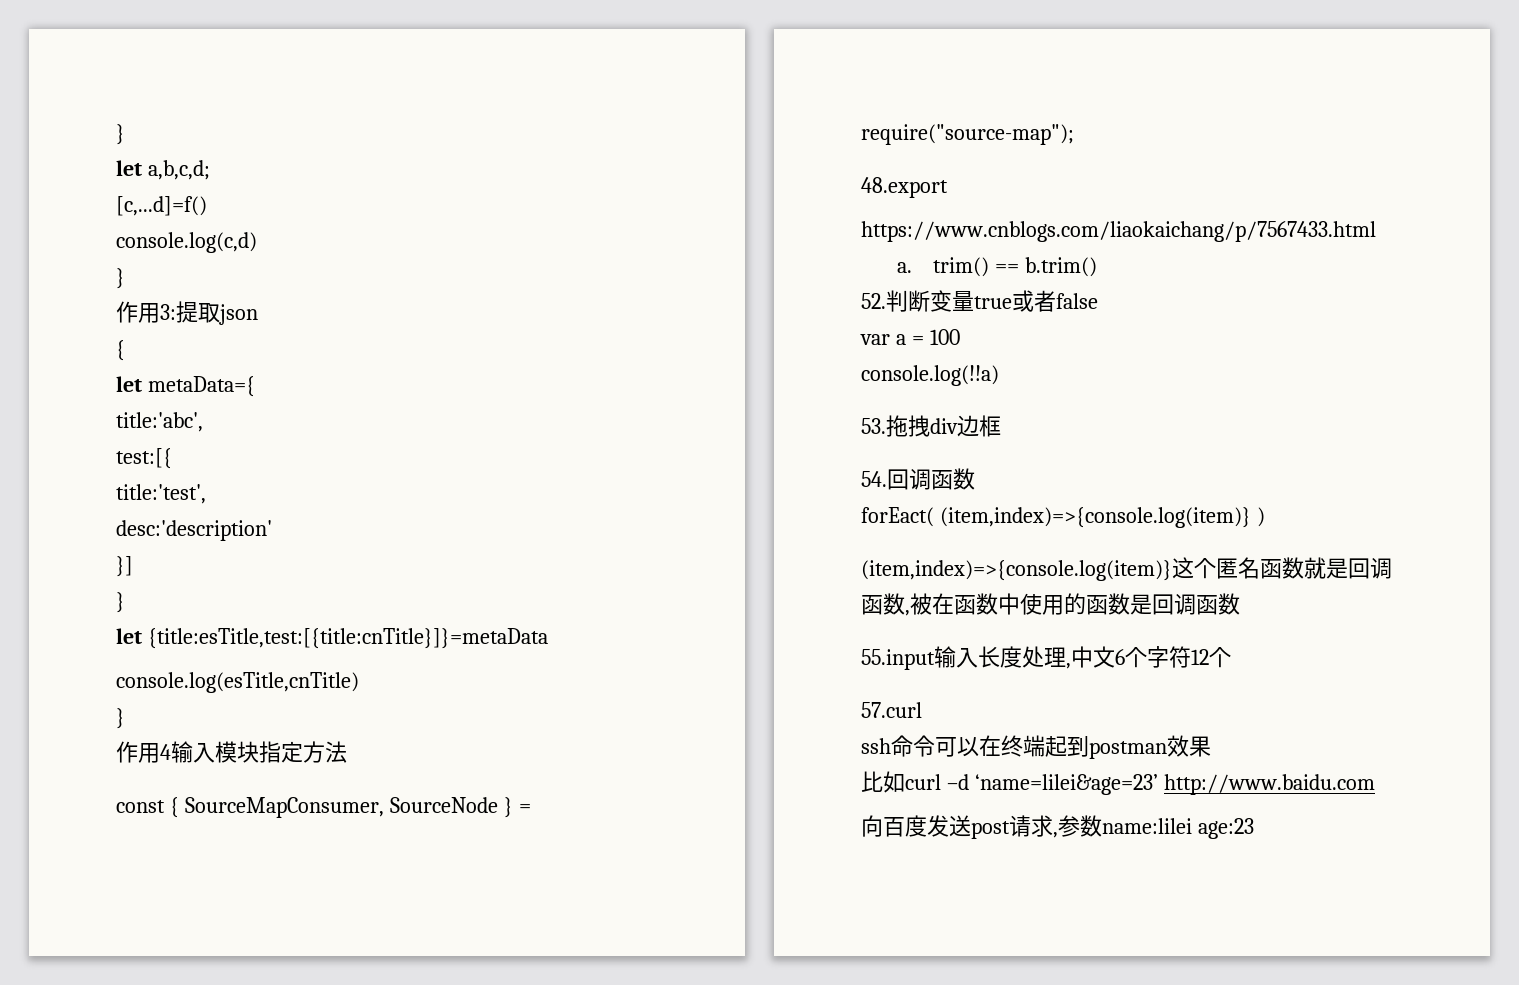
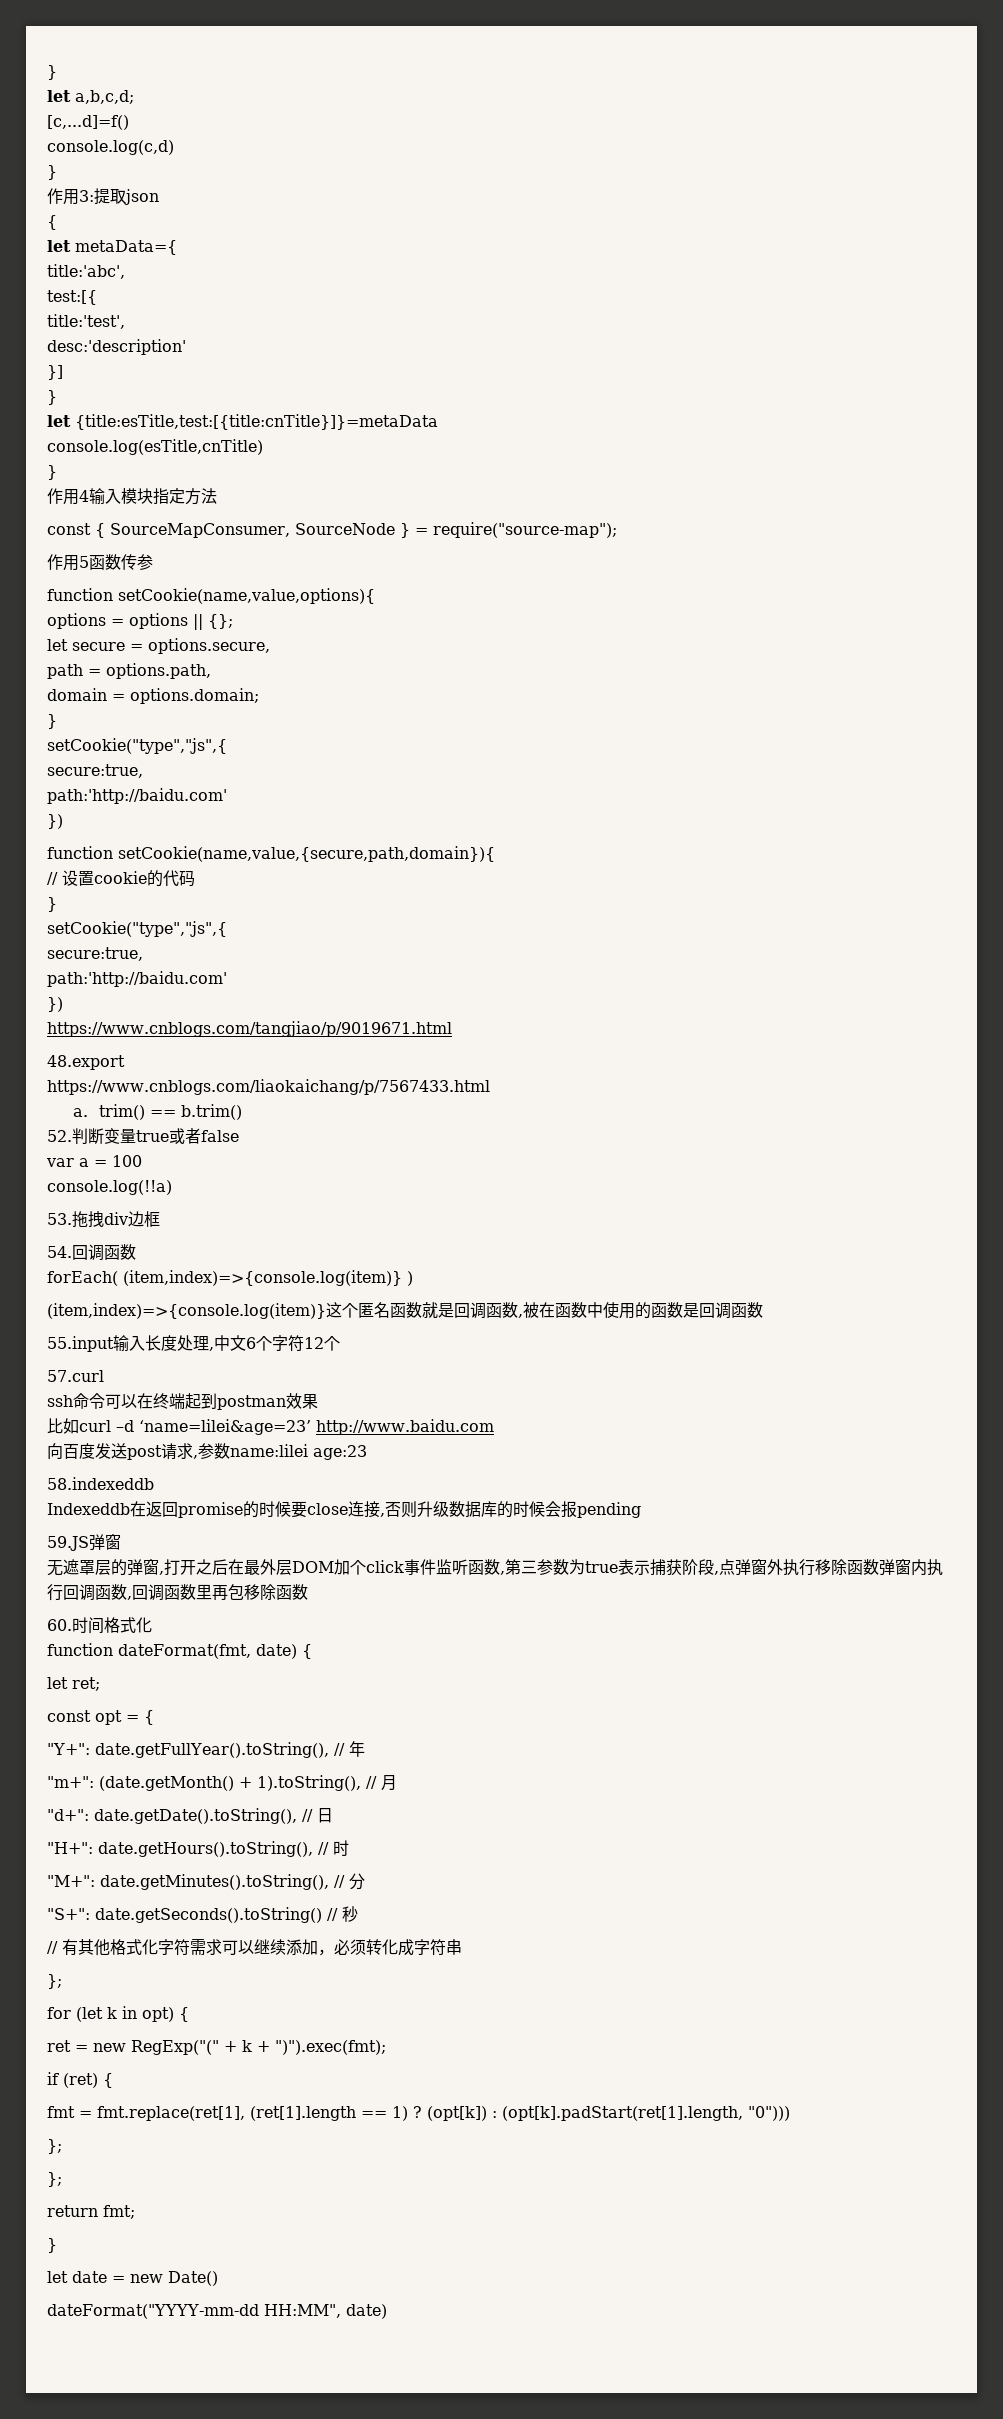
(1074, 134) none -> [47,554,153,571] [47,588,375,604] [47,613,233,630] [47,638,270,654] [47,663,211,679] [47,688,259,704] [47,714,57,729] [47,738,227,754] [47,764,143,778] [47,788,227,804] [47,814,63,829] [47,846,495,862] [47,870,195,887] [47,897,57,912] [47,921,227,937] [47,947,143,961] [47,971,227,987] [47,997,63,1012] [47,1021,452,1037] // 作用5函数传参 // function setCookie(name,value,options){ // options = options || {}; // let secure = options.secure, // path = options.path, // domain = options.domain; // } // setCookie("type","js",{ // secure:true, // path:'http://baidu.com' // }) // function setCookie(name,value,{secure,path,domain}){ // // 设置cookie的代码 // } // setCookie("type","js",{ // secure:true, // path:'http://baidu.com' // }) // https://www.cnblogs.com/tangjiao/p/9019671.html
[861,507,934,527] forEact( -> [47,1271,118,1286] forEach(
(1254, 828) none -> [47,1477,154,1490] [47,1501,641,1518] [47,1534,121,1551] [47,1559,943,1576] [47,1584,308,1601] [47,1617,152,1634] [47,1643,312,1659] [47,1677,100,1691] [47,1710,154,1725] [47,1741,365,1758] [47,1775,397,1791] [47,1808,333,1824] [47,1840,349,1857] [47,1873,365,1890] [47,1906,358,1923] [47,1939,462,1956] [47,1974,62,1989] [47,2006,189,2022] [47,2040,386,2055] [47,2072,113,2088] [47,2106,790,2121] [47,2139,62,2154] [47,2172,62,2187] [47,2205,135,2219] [47,2238,57,2253] [47,2271,218,2286] [47,2304,387,2319] // 58.indexeddb // Indexeddb在返回promise的时候要close连接,否则升级数据库的时候会报pending // 59.JS弹窗 // 无遮罩层的弹窗,打开之后在最外层DOM加个click事件监听函数,第三参数为true表示捕获阶段,点弹窗外执行移除函数弹窗内执行回调函数,回调函数里再包移除函数 // 60.时间格式化 // function dateFormat(fmt, date) { // let ret; // const opt = { // "Y+": date.getFullYear().toString(), // 年 // "m+": (date.getMonth() + 1).toString(), // 月 // "d+": date.getDate().toString(), // 日 // "H+": date.getHours().toString(), // 时 // "M+": date.getMinutes().toString(), // 分 // "S+": date.getSeconds().toString() // 秒 // // 有其他格式化字符需求可以继续添加，必须转化成字符串 // }; // for (let k in opt) { // ret = new RegExp("(" + k + ")").exec(fmt); // if (ret) { // fmt = fmt.replace(ret[1], (ret[1].length == 1) ? (opt[k]) : (opt[k].padStart(ret[1].length, "0"))) // }; // }; // return fmt; // } // let date = new Date() // dateFormat("YYYY-mm-dd HH:MM", date)

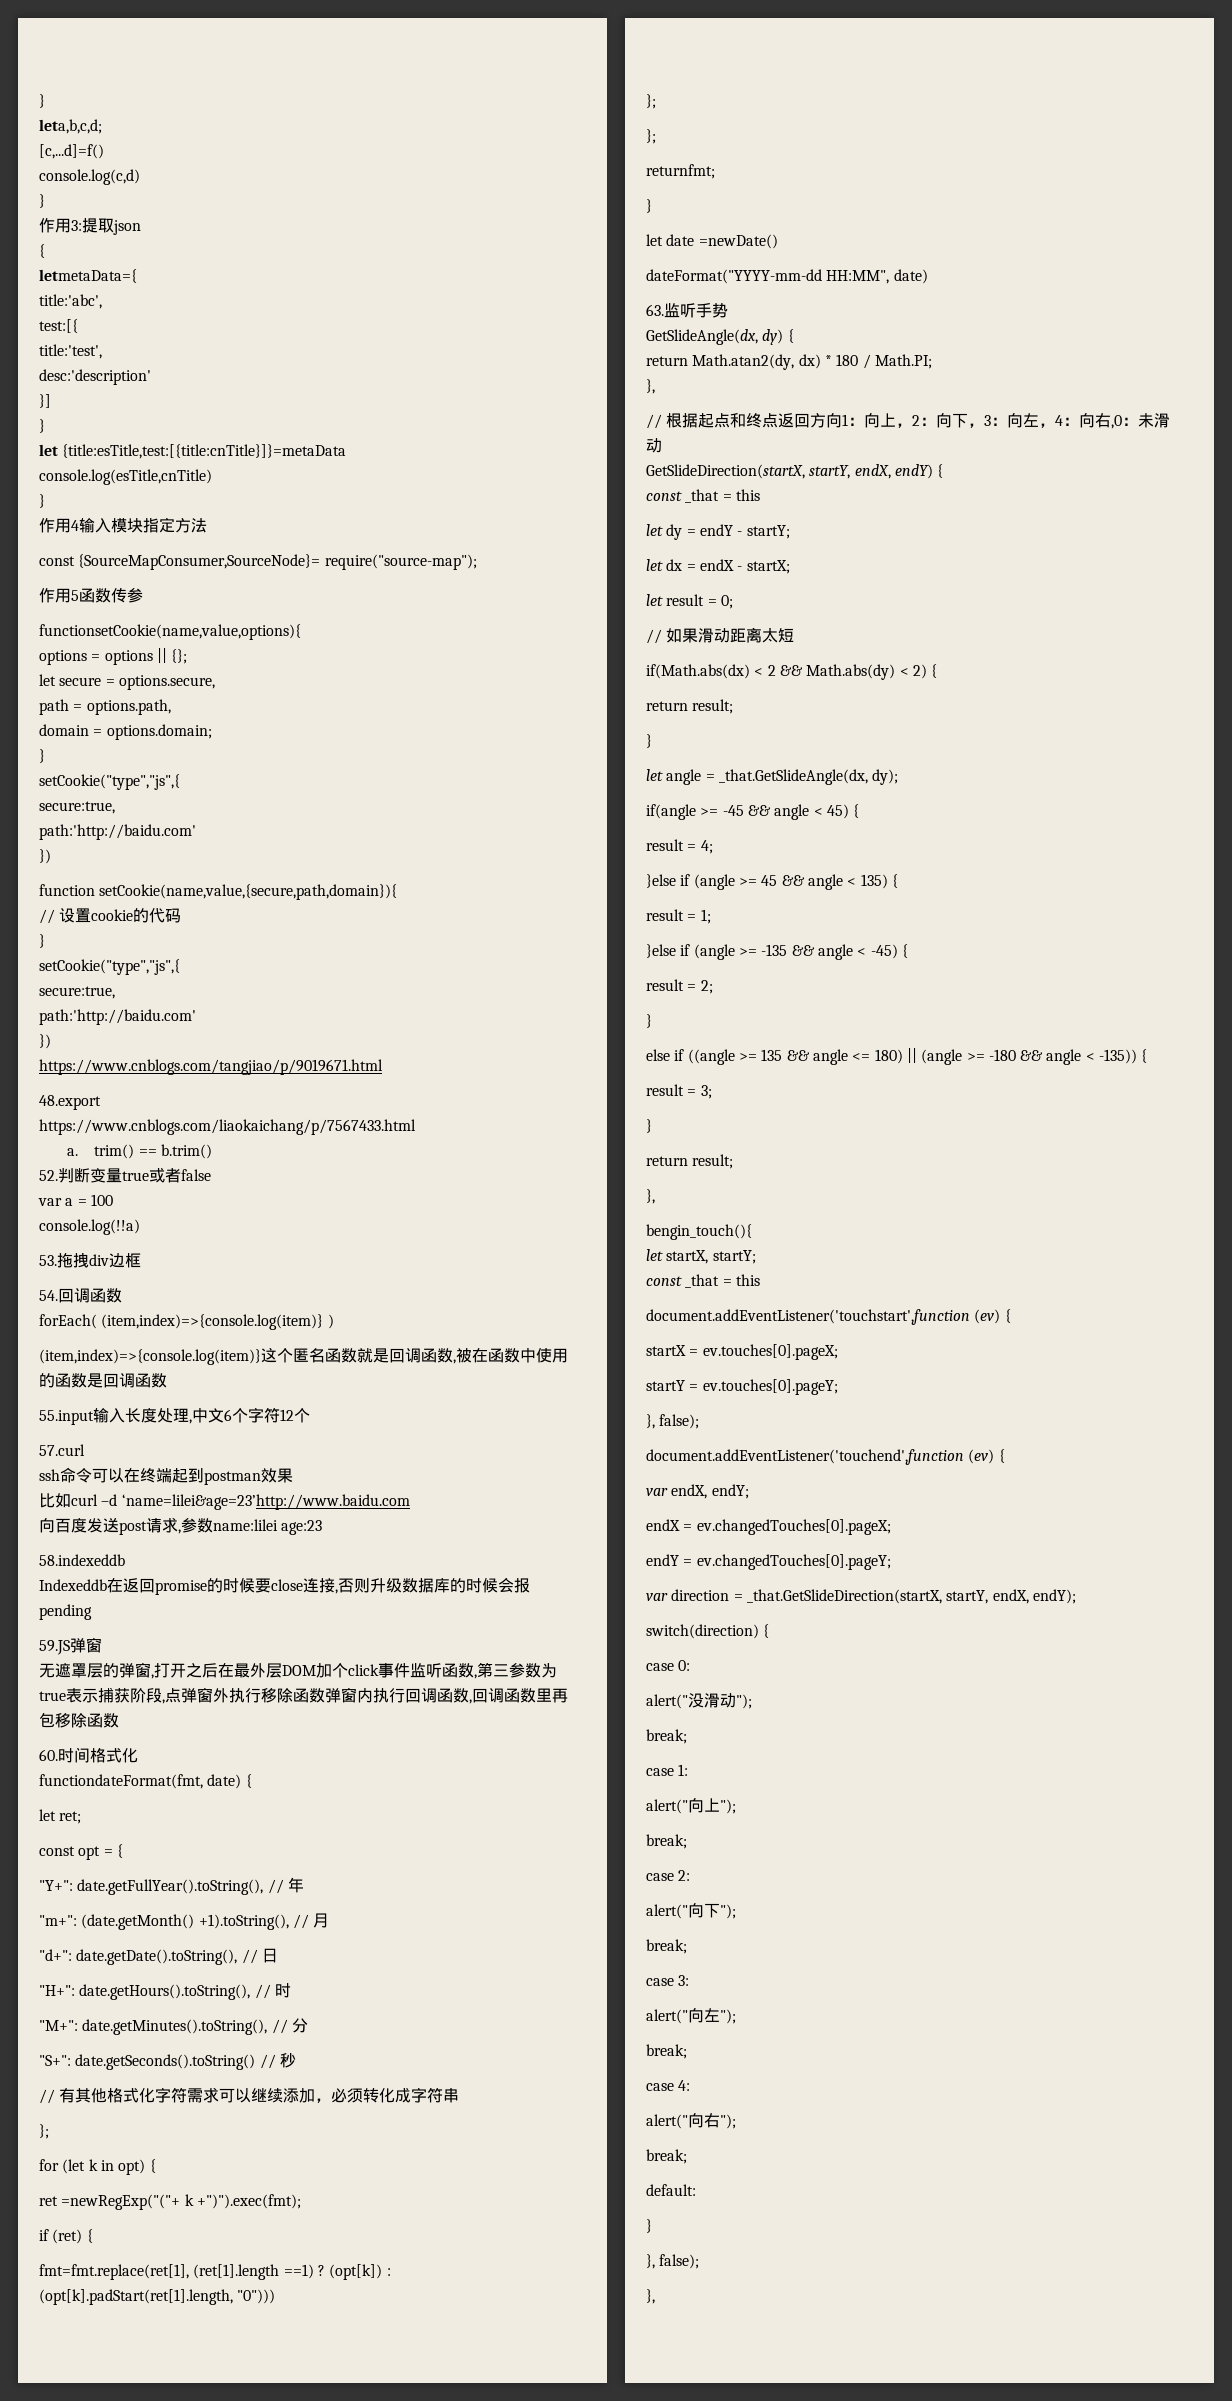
[47,65,57,80] [47,90,134,104] } // let a,b,c,d; -> [39,94,45,108] [39,119,102,134] } // leta,b,c,d;
[47,240,177,255] let metaData={ -> [39,269,137,283] letmetaData={
[95,523,428,538] { SourceMapConsumer, SourceNode } = -> [78,554,321,570] {SourceMapConsumer,SourceNode}=
[47,588,375,604] function setCookie(name,value,options){ -> [39,624,301,640] functionsetCookie(name,value,options){
[139,1419,494,1435] ‘name=lilei&age=23’ http://www.baidu.com -> [121,1494,410,1510] ‘name=lilei&age=23’http://www.baidu.com
[47,1643,251,1659] function dateFormat(fmt, -> [39,1774,203,1789] functiondateFormat(fmt,
[239,1775,361,1791] + 1).toString(), -> [198,1914,289,1930] +1).toString(),
[75,2040,386,2055] [47,2072,113,2088] [47,2106,408,2121] = new RegExp("(" + k + ")").exec(fmt); // if (ret) { // fmt = fmt.replace(ret[1], (ret[1].length == 1) -> [61,2194,301,2210] [39,2229,93,2244] [39,2264,314,2280] =newRegExp("("+ k +")").exec(fmt); // if (ret) { // fmt=fmt.replace(ret[1], (ret[1].length ==1)
[47,2205,135,2219] return fmt; -> [646,164,715,179] returnfmt;
[112,2271,218,2286] = new Date() -> [698,234,778,249] =newDate()
(387, 2311) none -> [646,303,728,318] [646,329,794,345] [646,354,932,370] [646,379,655,394] [646,413,1171,429] [646,438,662,453] [646,464,944,479] [646,489,760,503] [646,524,790,540] [646,559,790,574] [646,594,733,609] [646,627,795,644] [646,664,938,680] [646,699,734,714] [646,734,652,748] [646,769,899,785] [646,804,860,820] [646,839,713,854] [646,874,898,890] [646,909,711,924] [646,944,908,960] [646,979,713,994] [646,1014,652,1028] [646,1048,1148,1065] [646,1084,712,1099] [646,1119,652,1133] [646,1154,734,1169] [646,1189,655,1204] [646,1224,752,1240] [646,1249,756,1264] [646,1274,760,1288] [646,1309,1011,1325] [646,1344,838,1360] [646,1379,838,1395] [646,1414,700,1429] [646,1449,1005,1465] [646,1484,749,1499] [646,1519,891,1535] [646,1554,891,1570] [646,1589,1076,1604] [646,1624,770,1639] [646,1660,691,1671] [646,1693,752,1709] [646,1729,687,1744] [646,1764,689,1776] [646,1798,736,1814] [646,1834,687,1849] [646,1870,691,1881] [646,1903,736,1919] [646,1939,687,1954] [646,1975,690,1986] [646,2008,736,2024] [646,2044,687,2059] [646,2080,691,2091] [646,2113,736,2129] [646,2149,687,2164] [646,2184,696,2196] [646,2219,652,2233] [646,2254,700,2269] [646,2289,655,2304] // 63.监听手势 // GetSlideAngle(dx, dy) { // return Math.atan2(dy, dx) * 180 / Math.PI; // }, // // 根据起点和终点返回方向1：向上，2：向下，3：向左，4：向右,0：未滑动 // GetSlideDirection(startX, startY, endX, endY) { // const _that = this // let dy = endY - startY; // let dx = endX - startX; // let result = 0; // // 如果滑动距离太短 // if(Math.abs(dx) < 2 && Math.abs(dy) < 2) { // return result; // } // let angle = _that.GetSlideAngle(dx, dy); // if(angle >= -45 && angle < 45) { // result = 4; // }else if (angle >= 45 && angle < 135) { // result = 1; // }else if (angle >= -135 && angle < -45) { // result = 2; // } // else if ((angle >= 135 && angle <= 180) || (angle >= -180 && angle < -135)) { // result = 3; // } // return result; // }, // bengin_touch(){ // let startX, startY; // const _that = this // document.addEventListener('touchstart',function (ev) { // startX = ev.touches[0].pageX; // startY = ev.touches[0].pageY; // }, false); // document.addEventListener('touchend',function (ev) { // var endX, endY; // endX = ev.changedTouches[0].pageX; // endY = ev.changedTouches[0].pageY; // var direction = _that.GetSlideDirection(startX, startY, endX, endY); // switch(direction) { // case 0: // alert("没滑动"); // break; // case 1: // alert("向上"); // break; // case 2: // alert("向下"); // break; // case 3: // alert("向左"); // break; // case 4: // alert("向右"); // break; // default: // } // }, false); // },

